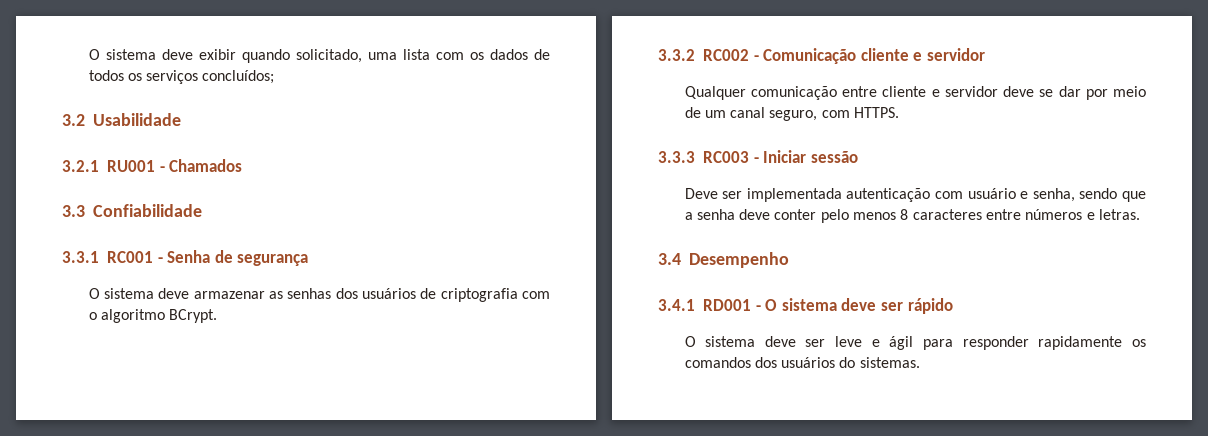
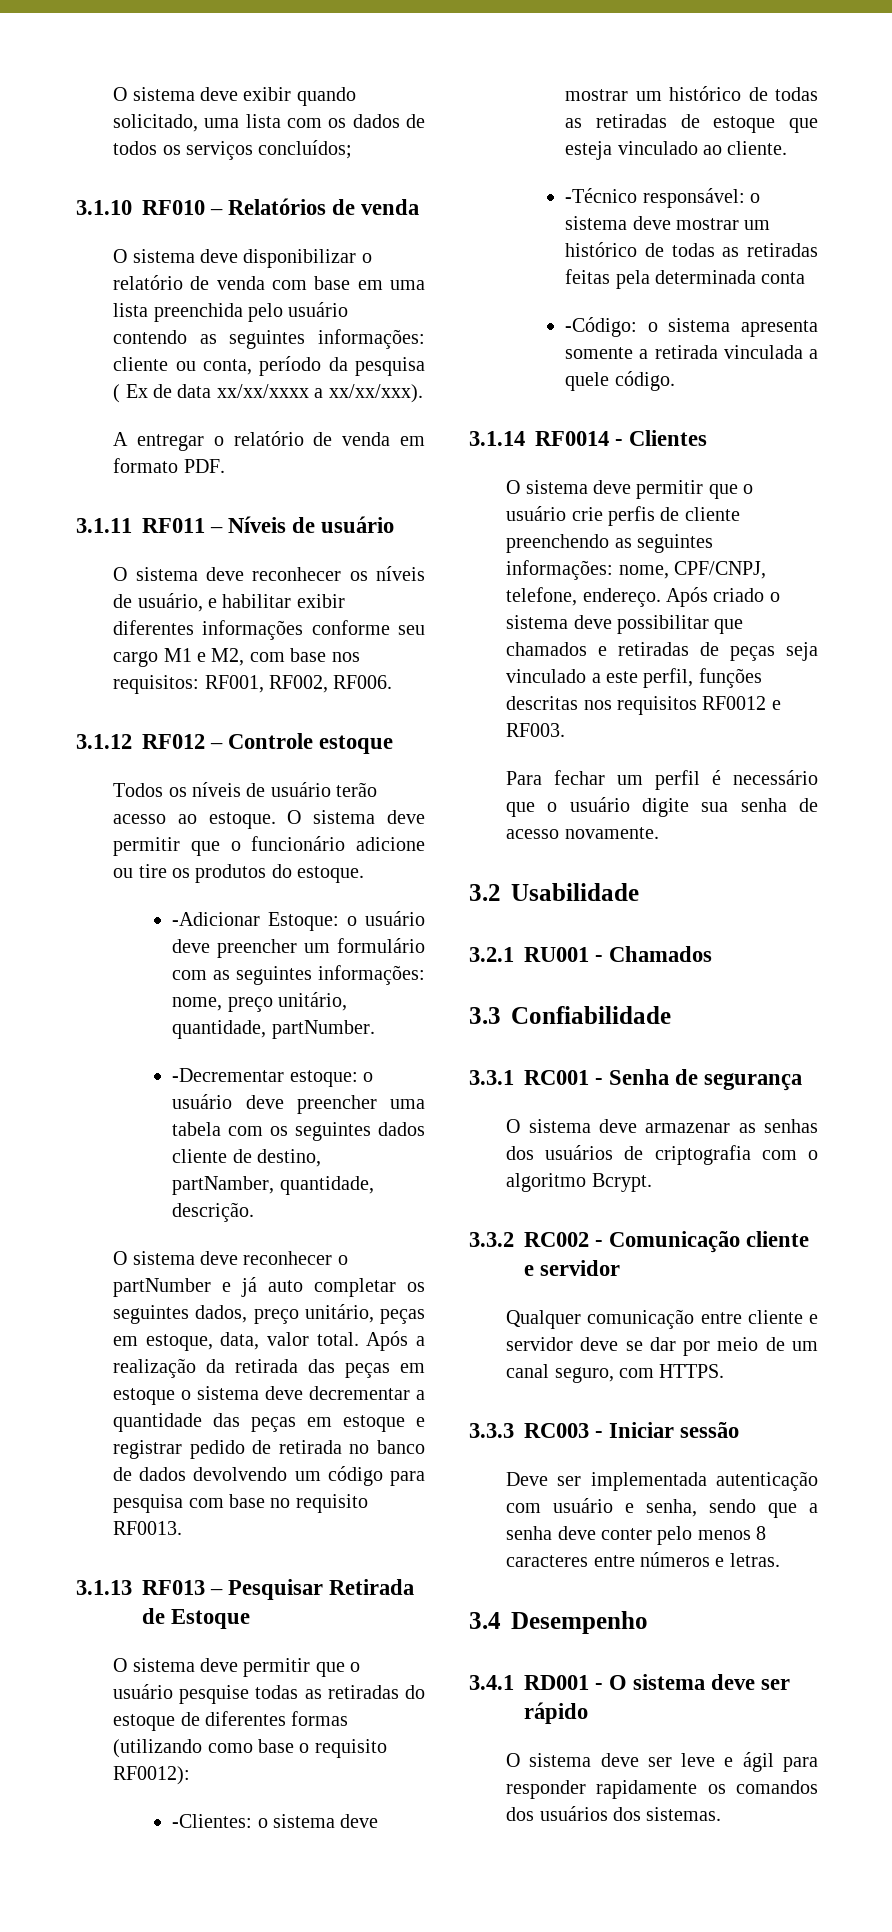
(275, 77) none -> [76,198,420,215] [113,249,372,268] [113,275,425,290] [113,302,349,322] [113,329,425,349] [113,356,425,376] [113,384,423,403] [113,431,425,451] [113,458,225,473] [76,516,395,533] [113,566,425,581] [113,593,345,612] [113,620,425,640] [113,648,360,667] [113,675,393,694] [76,733,394,754] [113,782,378,797] [113,810,425,829] [113,836,425,856] [113,864,365,883] [172,911,425,931] [172,938,425,958] [172,965,425,985] [172,992,348,1012] [172,1020,375,1039] [172,1068,374,1087] [172,1094,425,1114] [172,1122,425,1141] [172,1149,322,1167] [172,1176,374,1195] [172,1202,255,1222] [113,1251,348,1265] [113,1277,426,1297] [113,1304,425,1324] [113,1331,425,1351] [113,1358,425,1378] [113,1386,425,1405] [113,1413,425,1432] [113,1440,425,1459] [113,1466,425,1486] [113,1494,368,1513] [113,1521,183,1535] [76,1579,415,1600] [142,1608,251,1629] [113,1658,361,1677] [113,1684,425,1704] [113,1711,349,1731] [113,1739,387,1758] [113,1766,191,1785] [172,1814,379,1828] [565,86,818,101] [565,114,818,133] [565,141,788,160] [565,188,761,208] [565,216,771,230] [565,242,818,257] [565,269,806,289] [565,317,818,337] [565,345,818,359] [565,371,675,391] [469,430,708,446] [506,480,754,499] [506,506,740,526] [506,534,713,553] [506,560,766,580] [506,587,780,607] [506,615,744,634] [506,642,818,661] [506,668,762,688] [506,696,781,715] [506,723,566,737] [506,770,818,790] [506,797,818,817] [506,827,659,839] // 3.1.10 RF010 – Relatórios de venda // O sistema deve disponibilizar o relatório de venda com base em uma lista preenchida pelo usuário contendo as seguintes informações: cliente ou conta, período da pesquisa ( Ex de data xx/xx/xxxx a xx/xx/xxx). // A entregar o relatório de venda em formato PDF. // 3.1.11 RF011 – Níveis de usuário // O sistema deve reconhecer os níveis de usuário, e habilitar exibir diferentes informações conforme seu cargo M1 e M2, com base nos requisitos: RF001, RF002, RF006. // 3.1.12 RF012 – Controle estoque // Todos os níveis de usuário terão acesso ao estoque. O sistema deve permitir que o funcionário adicione ou tire os produtos do estoque. // -Adicionar Estoque: o usuário deve preencher um formulário com as seguintes informações: nome, preço unitário, quantidade, partNumber. // -Decrementar estoque: o usuário deve preencher uma tabela com os seguintes dados cliente de destino, partNamber, quantidade, descrição. // O sistema deve reconhecer o partNumber e já auto completar os seguintes dados, preço unitário, peças em estoque, data, valor total. Após a realização da retirada das peças em estoque o sistema deve decrementar a quantidade das peças em estoque e registrar pedido de retirada no banco de dados devolvendo um código para pesquisa com base no requisito RF0013. // 3.1.13 RF013 – Pesquisar Retirada de Estoque // O sistema deve permitir que o usuário pesquise todas as retiradas do estoque de diferentes formas (utilizando como base o requisito RF0012): // -Clientes: o sistema deve mostrar um histórico de todas as retiradas de estoque que esteja vinculado ao cliente. // -Técnico responsável: o sistema deve mostrar um histórico de todas as retiradas feitas pela determinada conta // -Código: o sistema apresenta somente a retirada vinculada a quele código. // 3.1.14 RF0014 - Clientes // O sistema deve permitir que o usuário crie perfis de cliente preenchendo as seguintes informações: nome, CPF/CNPJ, telefone, endereço. Após criado o sistema deve possibilitar que chamados e retiradas de peças seja vinculado a este perfil, funções descritas nos requisitos RF0012 e RF003. // Para fechar um perfil é necessário que o usuário digite sua senha de acesso novamente.
[169,309,218,323] BCrypt. -> [591,1173,652,1192] Bcrypt.
[839,357,856,368] do -> [612,1807,641,1821] dos

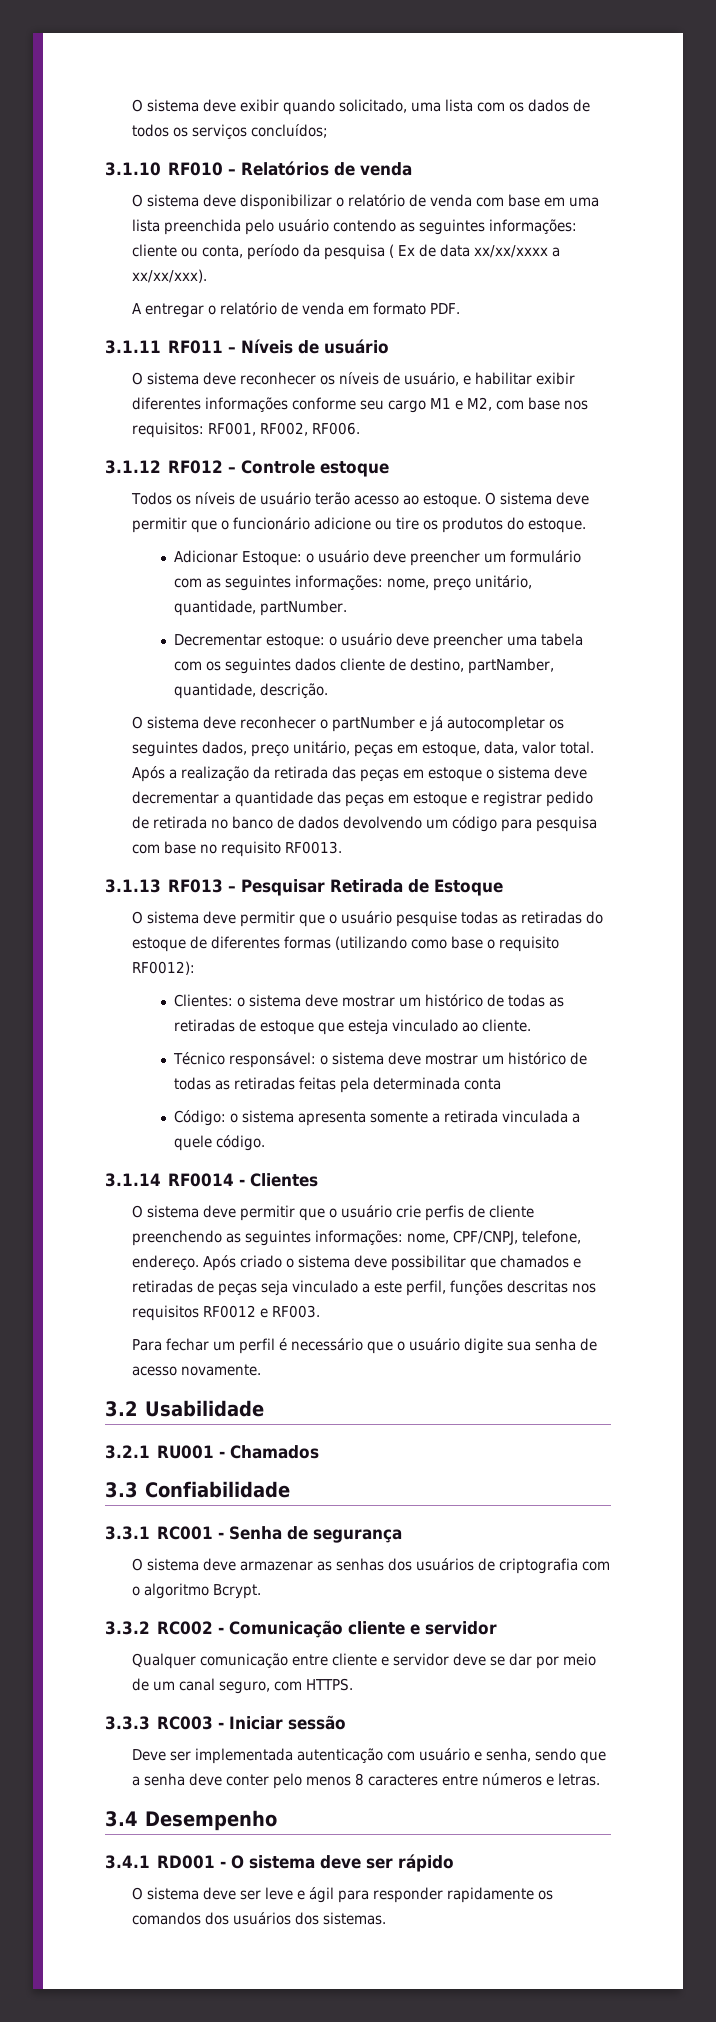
[172,912,261,926] -Adicionar -> [174,550,239,563] Adicionar
[172,1068,285,1082] -Decrementar -> [174,634,263,646] Decrementar
[268,1278,397,1297] auto completar -> [446,716,545,732] autocompletar
[172,1814,253,1828] -Clientes: -> [174,994,234,1007] Clientes:
[565,188,638,203] -Técnico -> [173,1052,226,1065] Técnico
[565,317,638,337] -Código: -> [174,1110,227,1126] Código:

